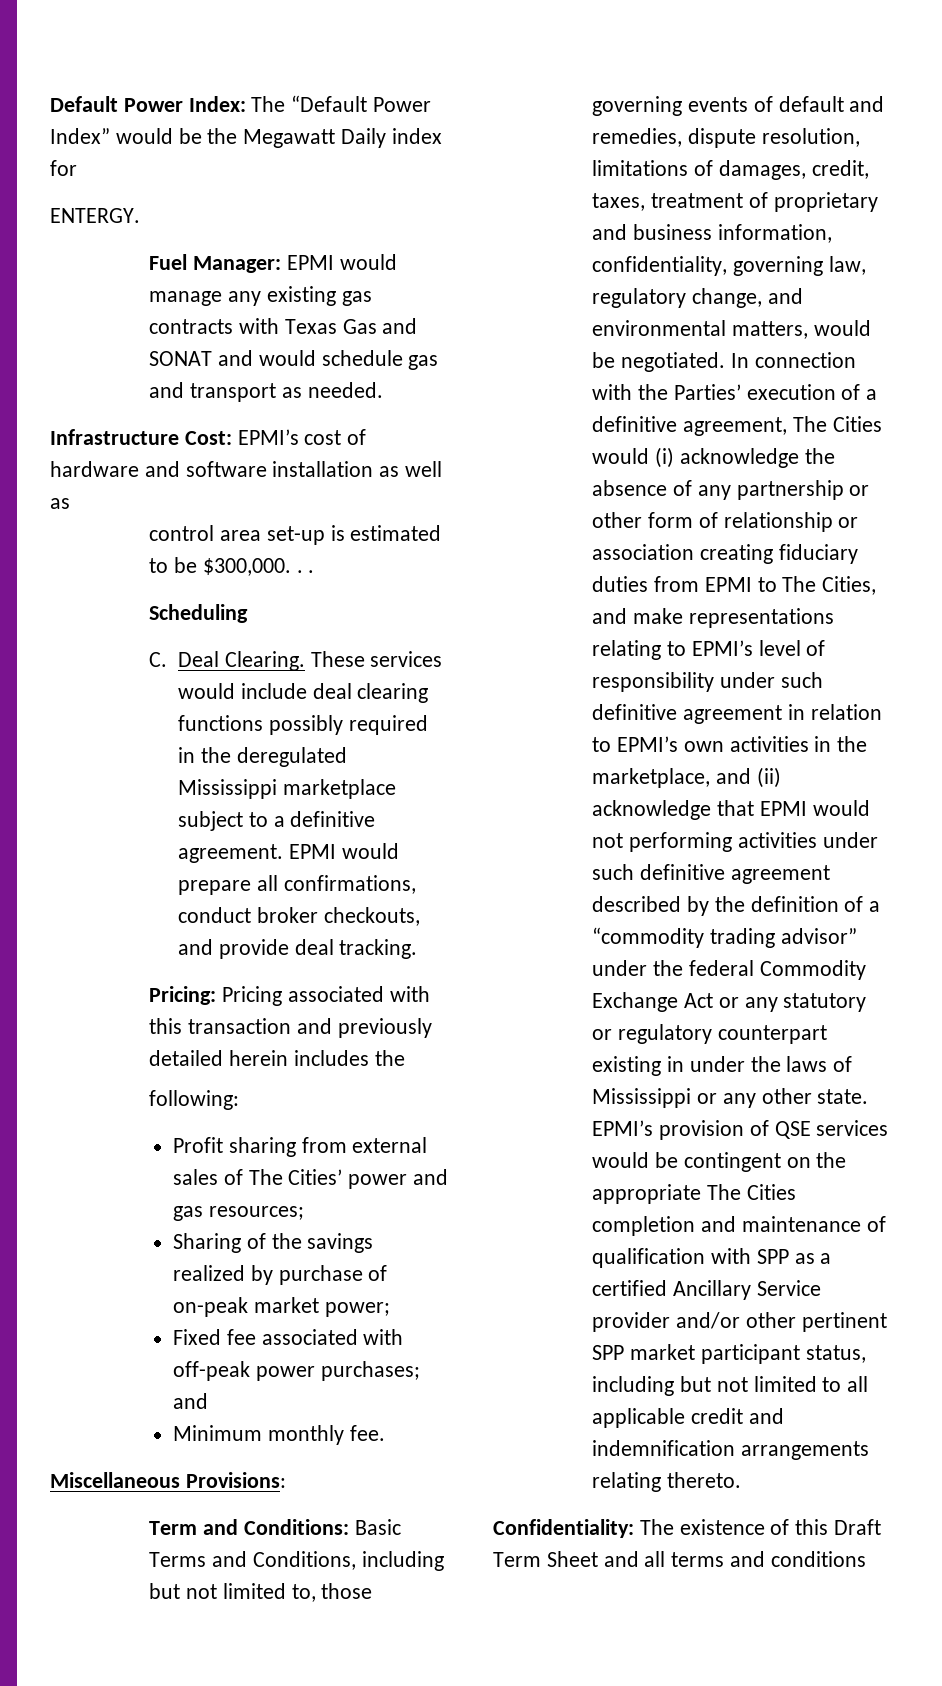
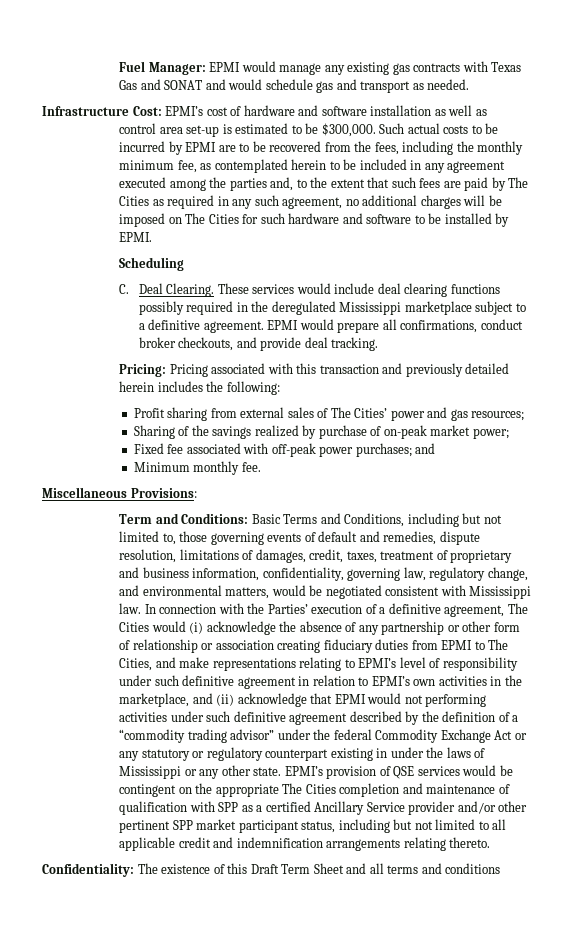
[50,95,432,112] [50,128,442,148] [50,160,77,176] [50,208,140,223] Default Power Index: The “Default Power Index” would be the Megawatt Daily index for // ENTERGY. // -> (119, 66) none
[296,570,315,573] . . -> [379,123,499,134] [119,141,524,155] [119,159,506,173] [119,177,529,191] [119,195,502,209] [119,213,510,227] [119,232,153,242] Such actual costs to be incurred by EPMI are to be recovered from the fees, including the monthly minimum fee, as contemplated herein to be included in any agreement executed among the parties and, to the extent that such fees are paid by The Cities as required in any such agreement, no additional charges will be imposed on The Cities for such hardware and software to be installed by EPMI.
(405, 1058) // -> (224, 386) none
[621,352,726,372] negotiated. -> [325,585,532,599] [119,603,142,614] negotiated consistent with Mississippi law.

